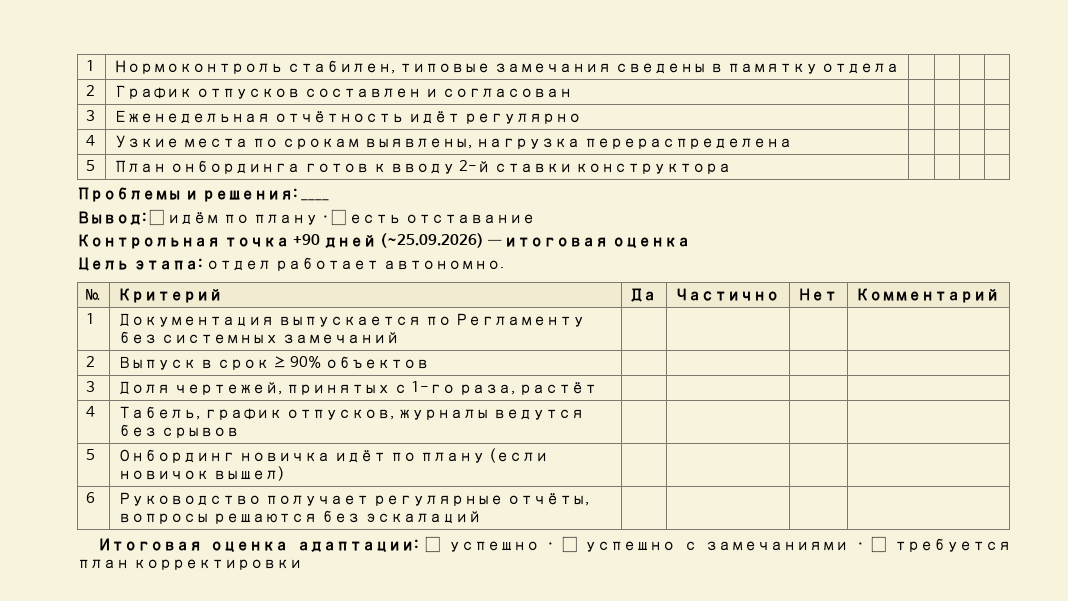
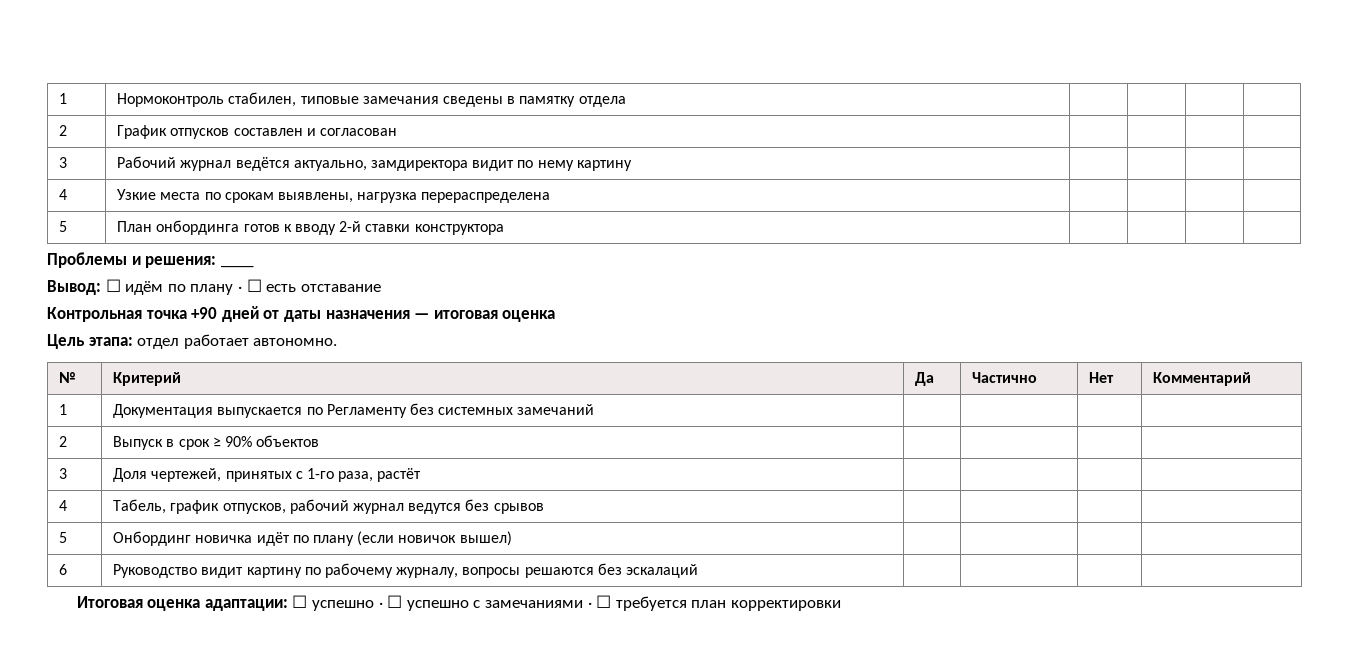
[114,110,581,124] Еженедельная отчётность идёт регулярно -> [117,156,632,171] Рабочий журнал ведётся актуально, замдиректора видит по нему картину
[379,233,484,248] (~25.09.2026) -> [263,310,410,322] от даты назначения
[397,409,489,420] журналы -> [289,499,404,514] рабочий журнал
[264,493,589,506] получает регулярные отчёты, -> [201,563,459,578] видит картину по рабочему журналу,

